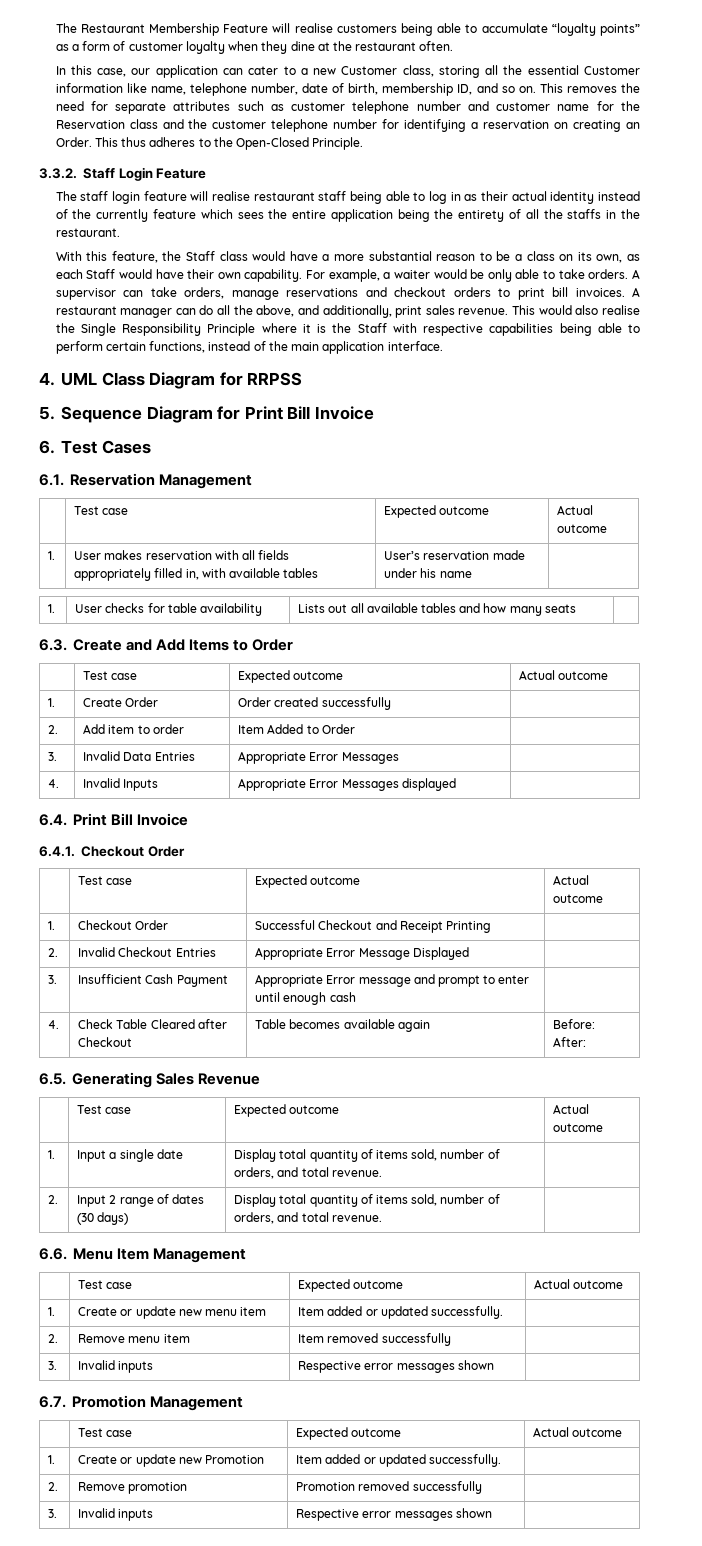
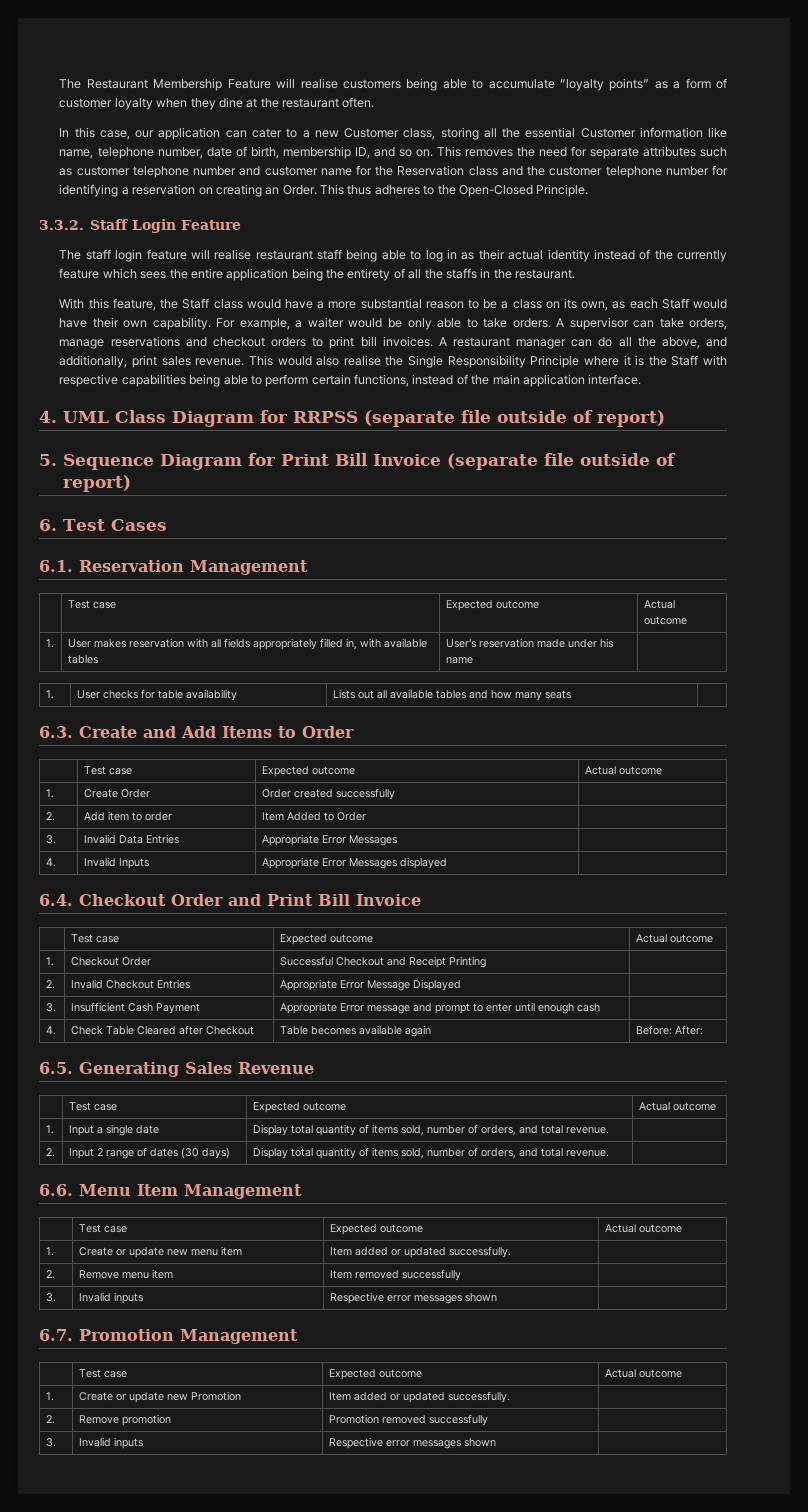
(303, 379) none -> [364,410,666,427] (separate file outside of report)
(374, 413) none -> [447,453,677,470] [63,475,132,492] (separate file outside of report)
[73,813,189,826] [39,846,185,857] Print Bill Invoice // 6.4.1. Checkout Order -> [79,894,422,906] Checkout Order and Print Bill Invoice

